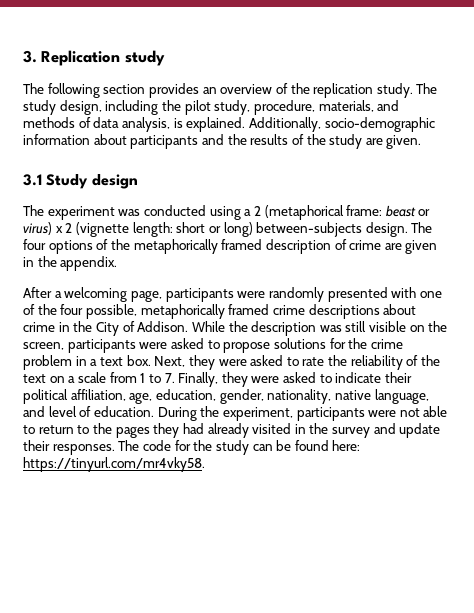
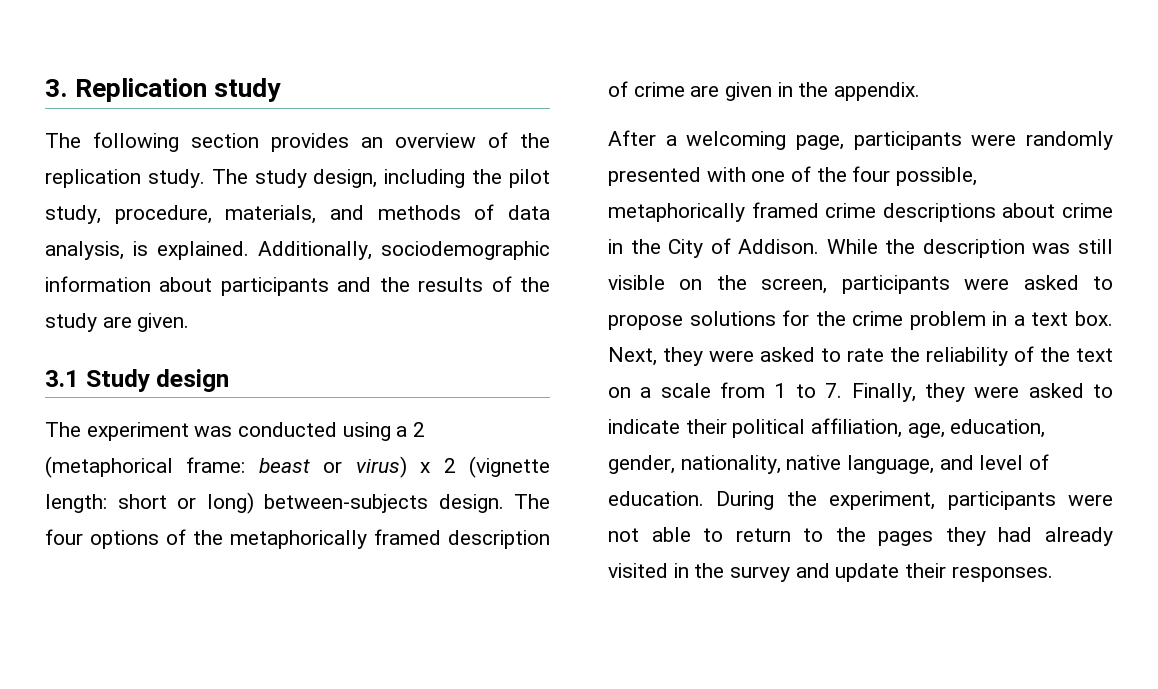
[324,117,435,132] socio-demographic -> [381,241,550,260] sociodemographic
[118,440,361,455] [23,457,205,472] The code for the study can be found here: https://tinyurl.com/mr4vky58. -> (1053, 574) none

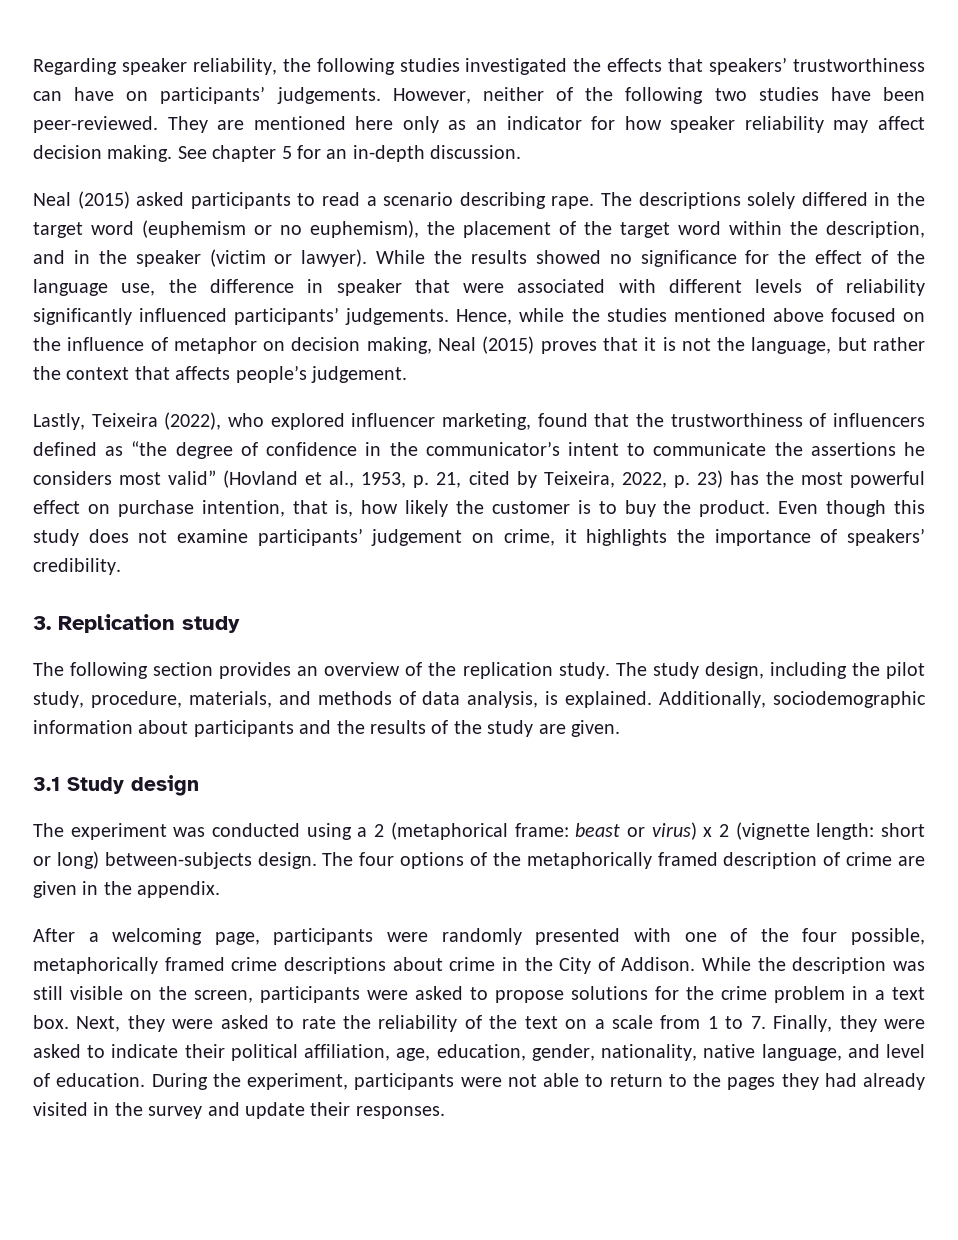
(45, 88) none -> [33,57,925,75] [33,86,926,104] [33,116,925,133] [33,145,522,162] [33,191,926,209] [33,220,925,238] [33,249,925,267] [33,279,925,296] [33,307,926,325] [33,336,925,354] [33,365,407,383] [33,412,925,430] [33,441,925,459] [33,470,925,488] [33,500,925,517] [33,528,926,546] [33,558,121,575] Regarding speaker reliability, the following studies investigated the effects that speakers’ trustworthiness can have on participants’ judgements. However, neither of the following two studies have been peer-reviewed. They are mentioned here only as an indicator for how speaker reliability may affect decision making. See chapter 5 for an in-depth discussion. // Neal (2015) asked participants to read a scenario describing rape. The descriptions solely differed in the target word (euphemism or no euphemism), the placement of the target word within the description, and in the speaker (victim or lawyer). While the results showed no significance for the effect of the language use, the difference in speaker that were associated with different levels of reliability significantly influenced participants’ judgements. Hence, while the studies mentioned above focused on the influence of metaphor on decision making, Neal (2015) proves that it is not the language, but rather the context that affects people’s judgement. // Lastly, Teixeira (2022), who explored influencer marketing, found that the trustworthiness of influencers defined as “the degree of confidence in the communicator’s intent to communicate the assertions he considers most valid” (Hovland et al., 1953, p. 21, cited by Teixeira, 2022, p. 23) has the most powerful effect on purchase intention, that is, how likely the customer is to buy the product. Even though this study does not examine participants’ judgement on crime, it highlights the importance of speakers’ credibility. //

